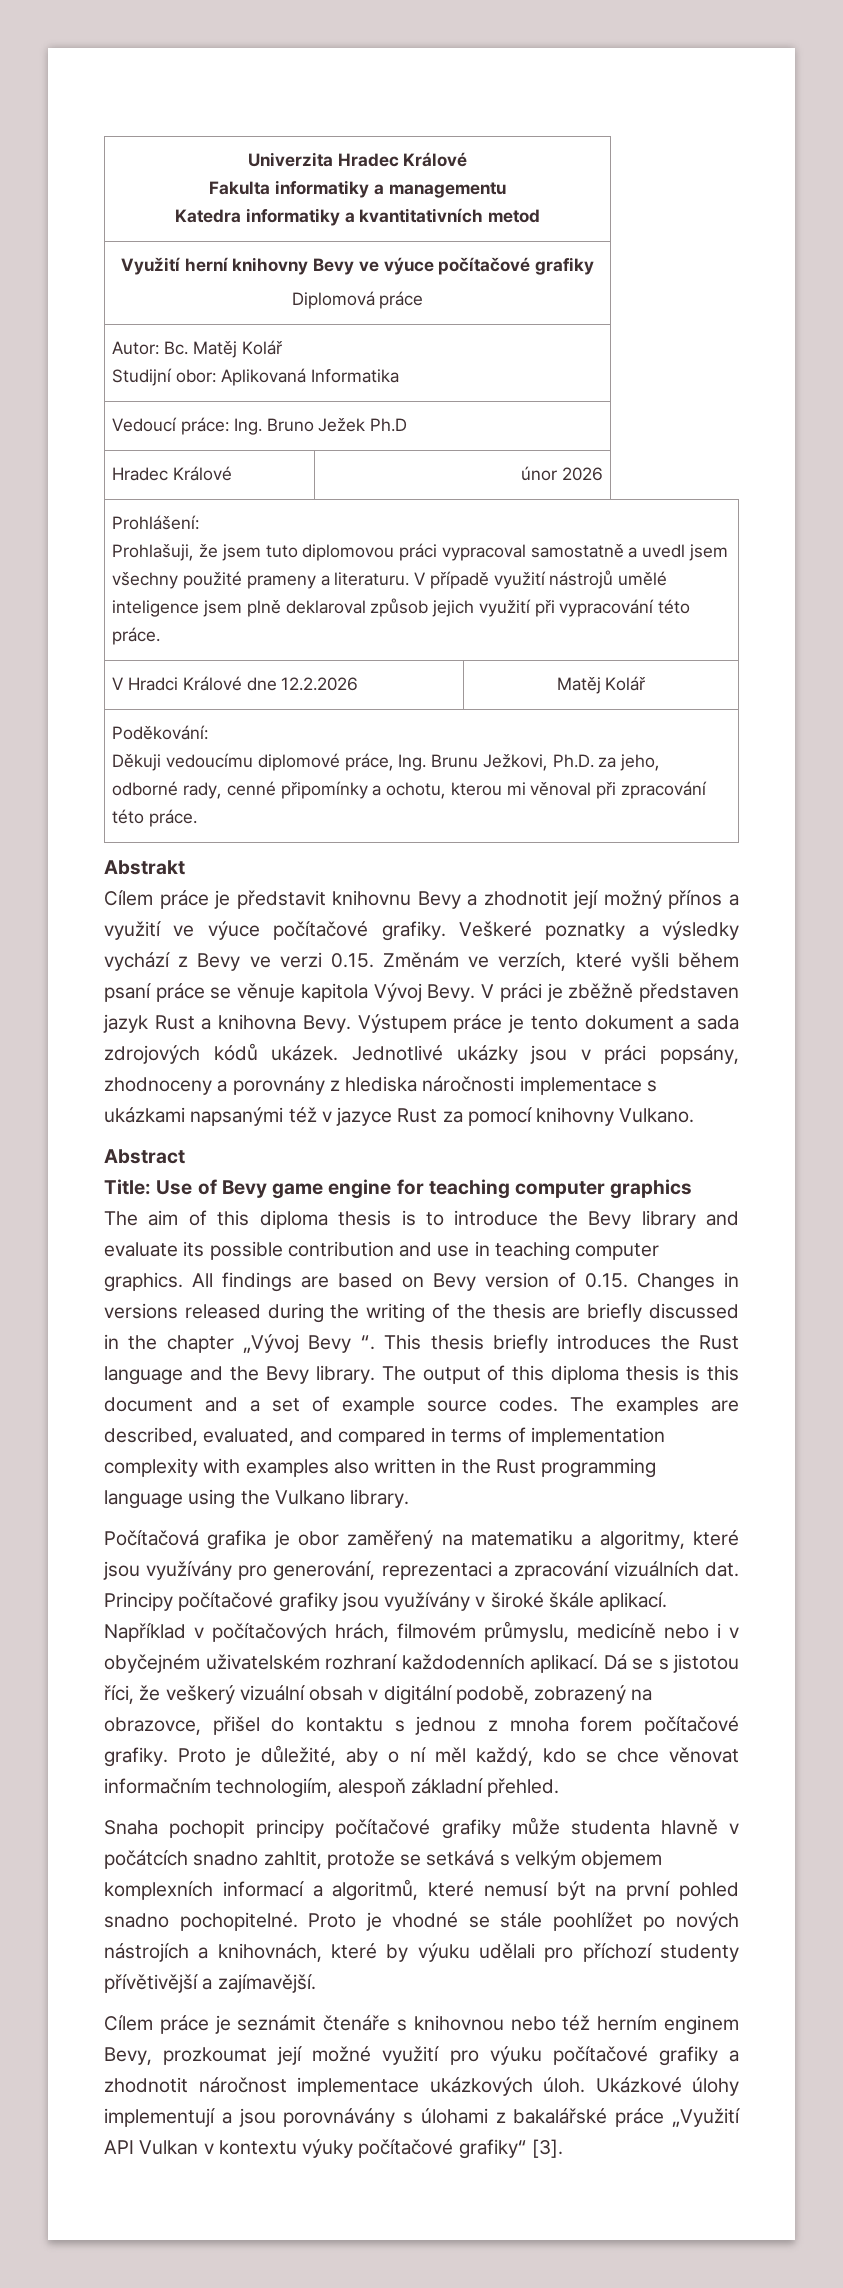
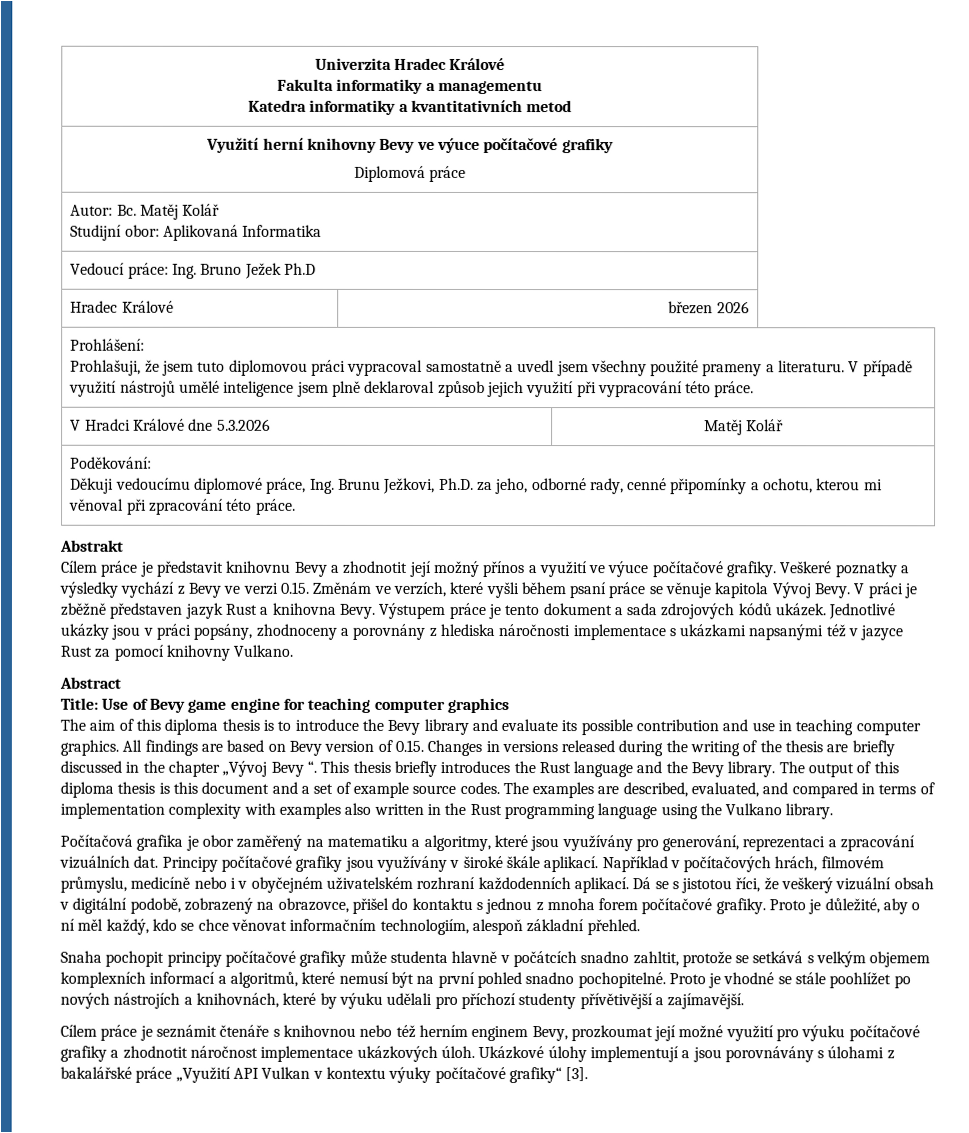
[520,466,557,481] únor -> [668,301,714,315] březen
[281,677,359,691] 12.2.2026 -> [216,418,271,431] 5.3.2026

